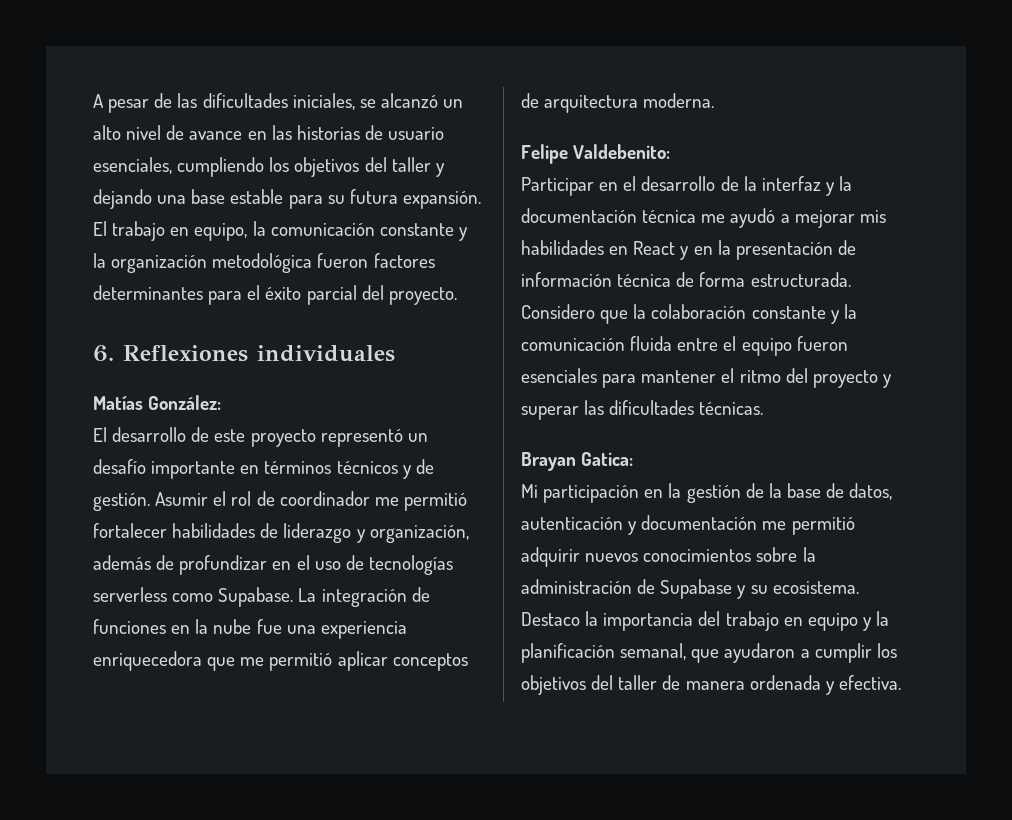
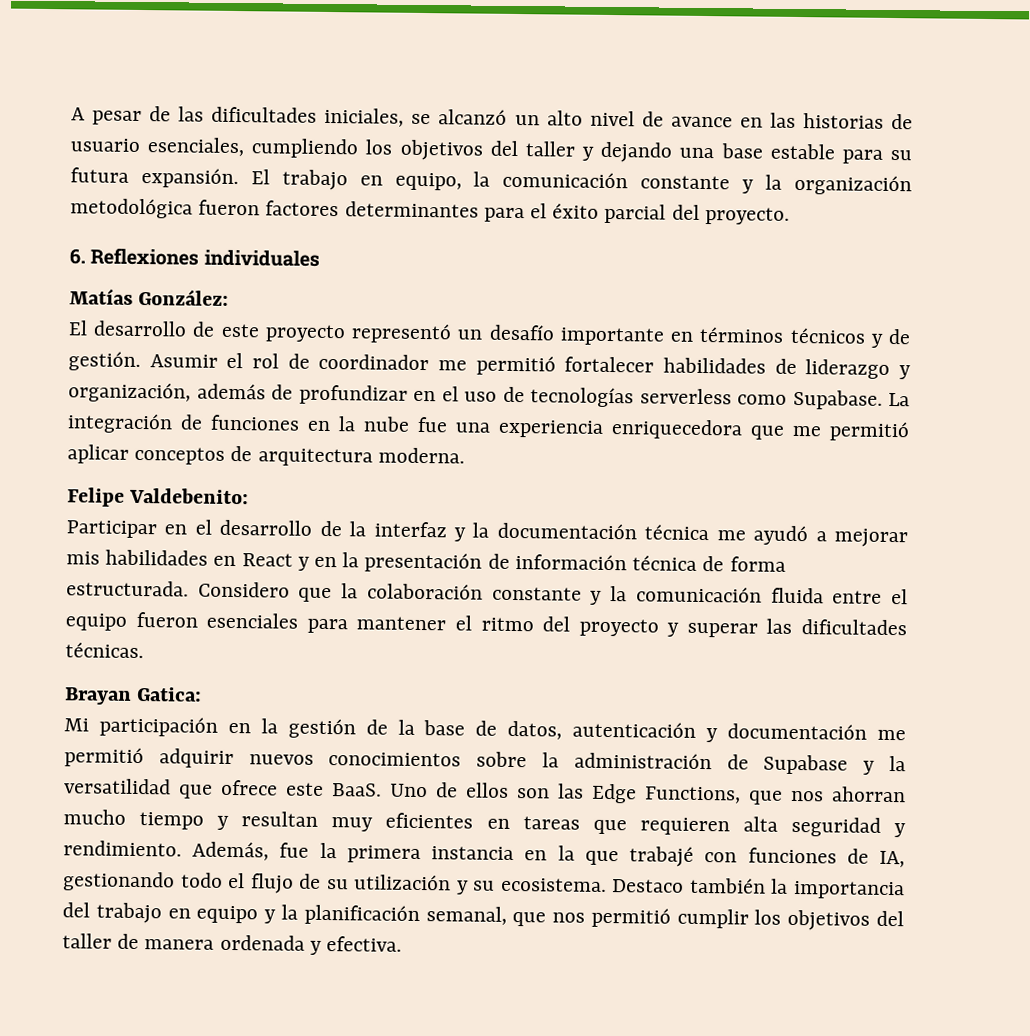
(747, 592) none -> [888,755,906,772] [64,778,906,805] [63,809,907,838] [63,840,906,868] [63,871,469,895] la versatilidad que ofrece este BaaS. Uno de ellos son las Edge Functions, que nos ahorran mucho tiempo y resultan muy eficientes en tareas que requieren alta seguridad y rendimiento. Además, fue la primera instancia en la que trabajé con funciones de IA, gestionando todo el flujo de su utilización y
(580, 619) none -> [689,877,766,894] también
[724,643,810,663] ayudaron a -> [552,907,671,928] nos permitió

